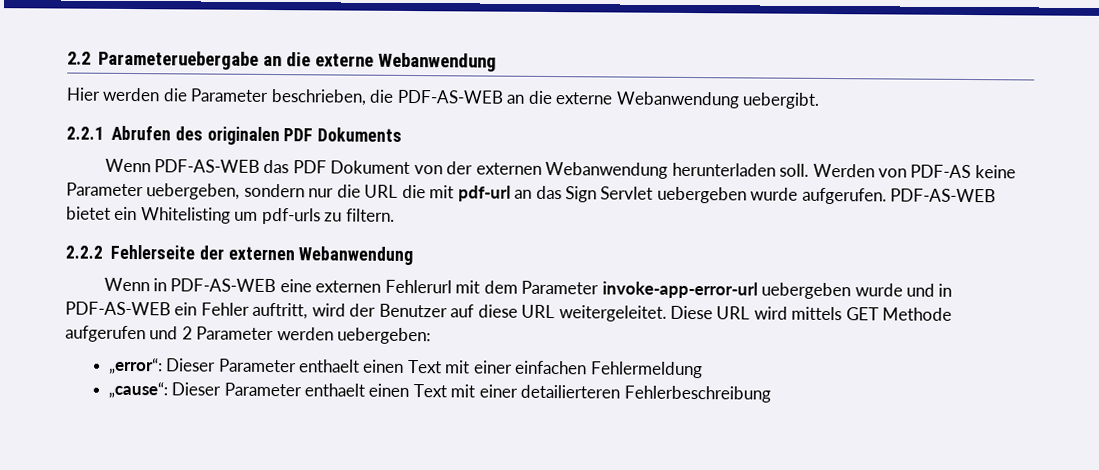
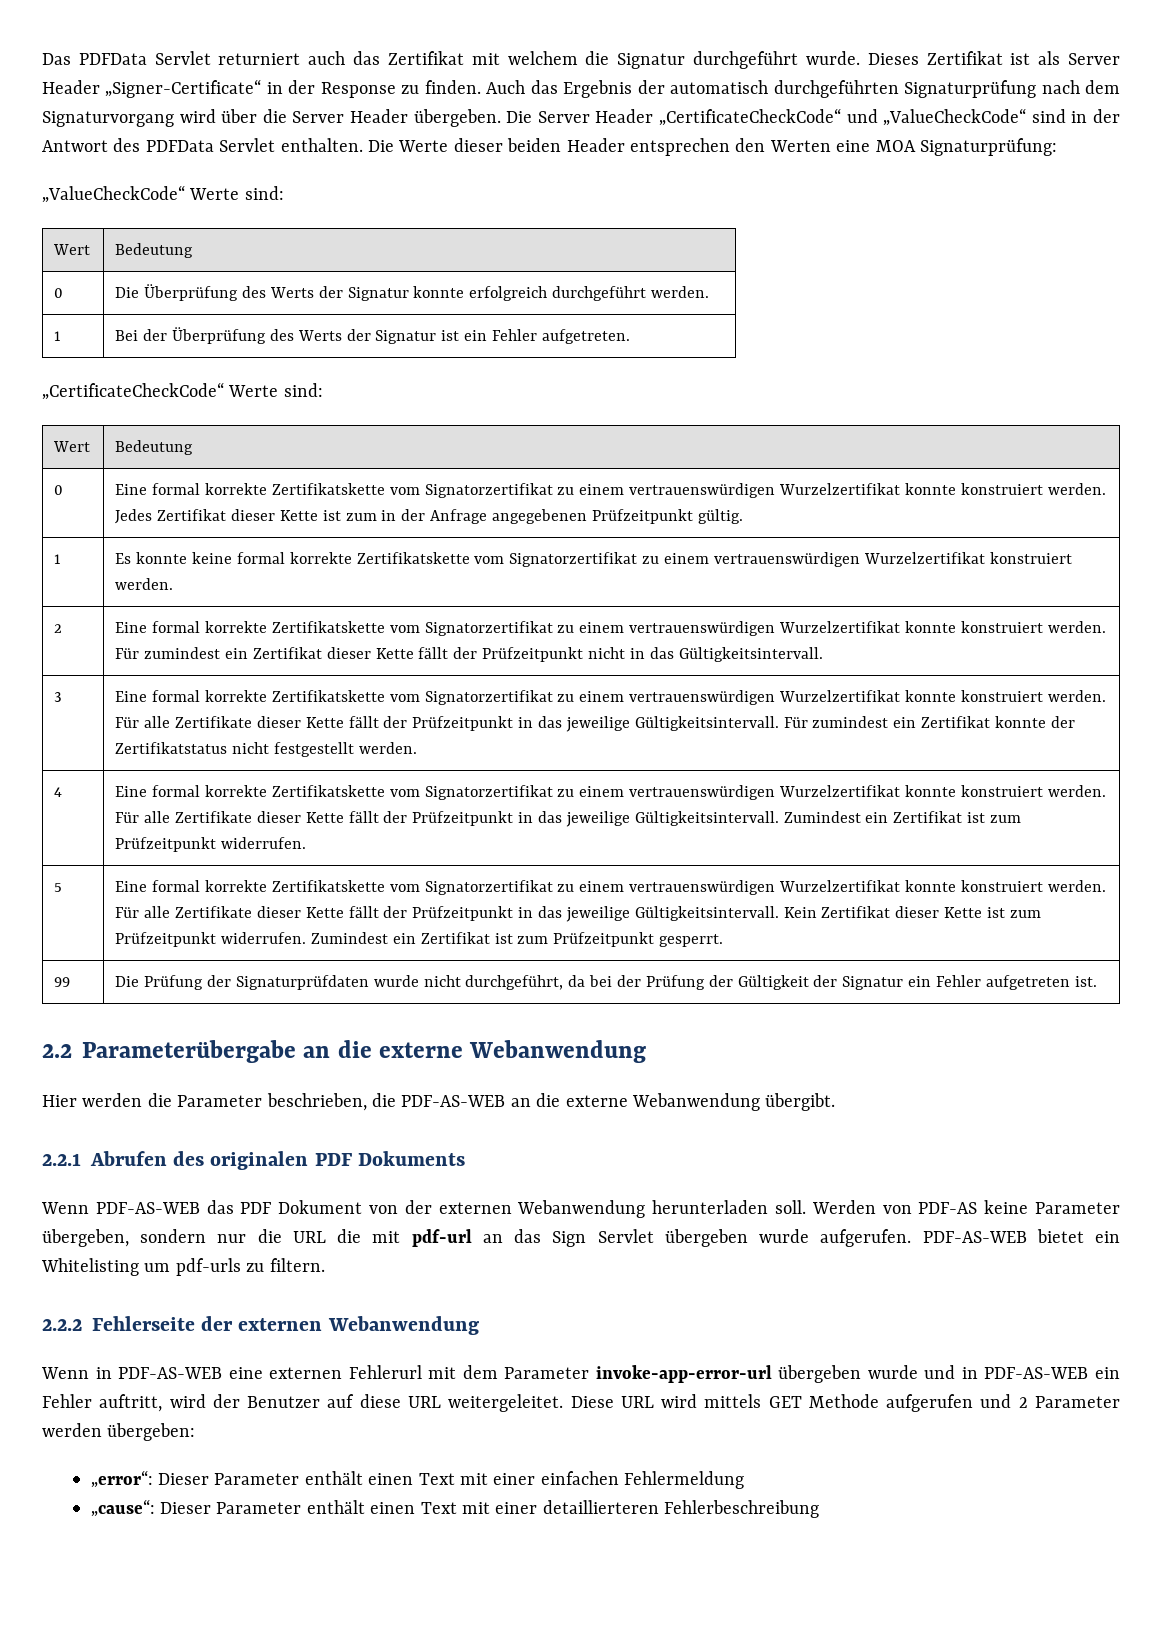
[67,50,260,70] 2.2 Parameteruebergabe -> [42,51,1121,69] [42,79,1120,98] [42,108,1120,127] [42,138,1057,156] [42,185,284,203] [53,244,91,255] [115,243,194,258] [54,288,64,298] [115,284,710,301] [54,331,62,341] [115,327,630,344] [42,382,323,400] [53,441,91,452] [115,440,194,455] [54,485,64,495] [115,483,1106,498] [115,509,743,524] [54,554,62,564] [115,552,1072,567] [115,578,174,590] [54,624,63,633] [115,621,1106,636] [115,647,823,662] [54,692,63,702] [115,690,1106,705] [115,716,1075,732] [115,742,417,757] [54,787,63,797] [115,785,1106,800] [115,811,1022,827] [115,837,307,852] [54,883,63,892] [115,880,1106,895] [115,906,1041,922] [115,932,724,947] [54,977,71,987] [115,975,1097,990] [42,1040,296,1063] Das PDFData Servlet returniert auch das Zertifikat mit welchem die Signatur durchgeführt wurde. Dieses Zertifikat ist als Server Header „Signer-Certificate“ in der Response zu finden. Auch das Ergebnis der automatisch durchgeführten Signaturprüfung nach dem Signaturvorgang wird über die Server Header übergeben. Die Server Header „CertificateCheckCode“ und „ValueCheckCode“ sind in der Antwort des PDFData Servlet enthalten. Die Werte dieser beiden Header entsprechen den Werten eine MOA Signaturprüfung: // „ValueCheckCode“ Werte sind: // Wert | Bedeutung // 0 | Die Überprüfung des Werts der Signatur konnte erfolgreich durchgeführt werden. // 1 | Bei der Überprüfung des Werts der Signatur ist ein Fehler aufgetreten. // „CertificateCheckCode“ Werte sind: // Wert | Bedeutung // 0 | Eine formal korrekte Zertifikatskette vom Signatorzertifikat zu einem vertrauenswürdigen Wurzelzertifikat konnte konstruiert werden. Jedes Zertifikat dieser Kette ist zum in der Anfrage angegebenen Prüfzeitpunkt gültig. // 1 | Es konnte keine formal korrekte Zertifikatskette vom Signatorzertifikat zu einem vertrauenswürdigen Wurzelzertifikat konstruiert werden. // 2 | Eine formal korrekte Zertifikatskette vom Signatorzertifikat zu einem vertrauenswürdigen Wurzelzertifikat konnte konstruiert werden. Für zumindest ein Zertifikat dieser Kette fällt der Prüfzeitpunkt nicht in das Gültigkeitsintervall. // 3 | Eine formal korrekte Zertifikatskette vom Signatorzertifikat zu einem vertrauenswürdigen Wurzelzertifikat konnte konstruiert werden. Für alle Zertifikate dieser Kette fällt der Prüfzeitpunkt in das jeweilige Gültigkeitsintervall. Für zumindest ein Zertifikat konnte der Zertifikatstatus nicht festgestellt werden. // 4 | Eine formal korrekte Zertifikatskette vom Signatorzertifikat zu einem vertrauenswürdigen Wurzelzertifikat konnte konstruiert werden. Für alle Zertifikate dieser Kette fällt der Prüfzeitpunkt in das jeweilige Gültigkeitsintervall. Zumindest ein Zertifikat ist zum Prüfzeitpunkt widerrufen. // 5 | Eine formal korrekte Zertifikatskette vom Signatorzertifikat zu einem vertrauenswürdigen Wurzelzertifikat konnte konstruiert werden. Für alle Zertifikate dieser Kette fällt der Prüfzeitpunkt in das jeweilige Gültigkeitsintervall. Kein Zertifikat dieser Kette ist zum Prüfzeitpunkt widerrufen. Zumindest ein Zertifikat ist zum Prüfzeitpunkt gesperrt. // 99 | Die Prüfung der Signaturprüfdaten wurde nicht durchgeführt, da bei der Prüfung der Gültigkeit der Signatur ein Fehler aufgetreten ist. // 2.2 Parameterübergabe
[742,92,821,109] uebergibt. -> [765,1093,836,1111] übergibt.
[146,183,241,200] uebergeben, -> [42,1229,129,1247] übergeben,
[656,186,747,204] uebergeben -> [664,1229,748,1247] übergeben
[761,282,852,300] uebergeben -> [778,1365,862,1383] übergeben
[337,327,432,345] uebergeben: -> [107,1423,196,1441] übergeben:
[298,359,360,373] enthaelt -> [304,1471,363,1485] enthält
[303,383,621,399] enthaelt einen Text mit einer detailierteren -> [306,1500,659,1514] enthält einen Text mit einer detaillierteren

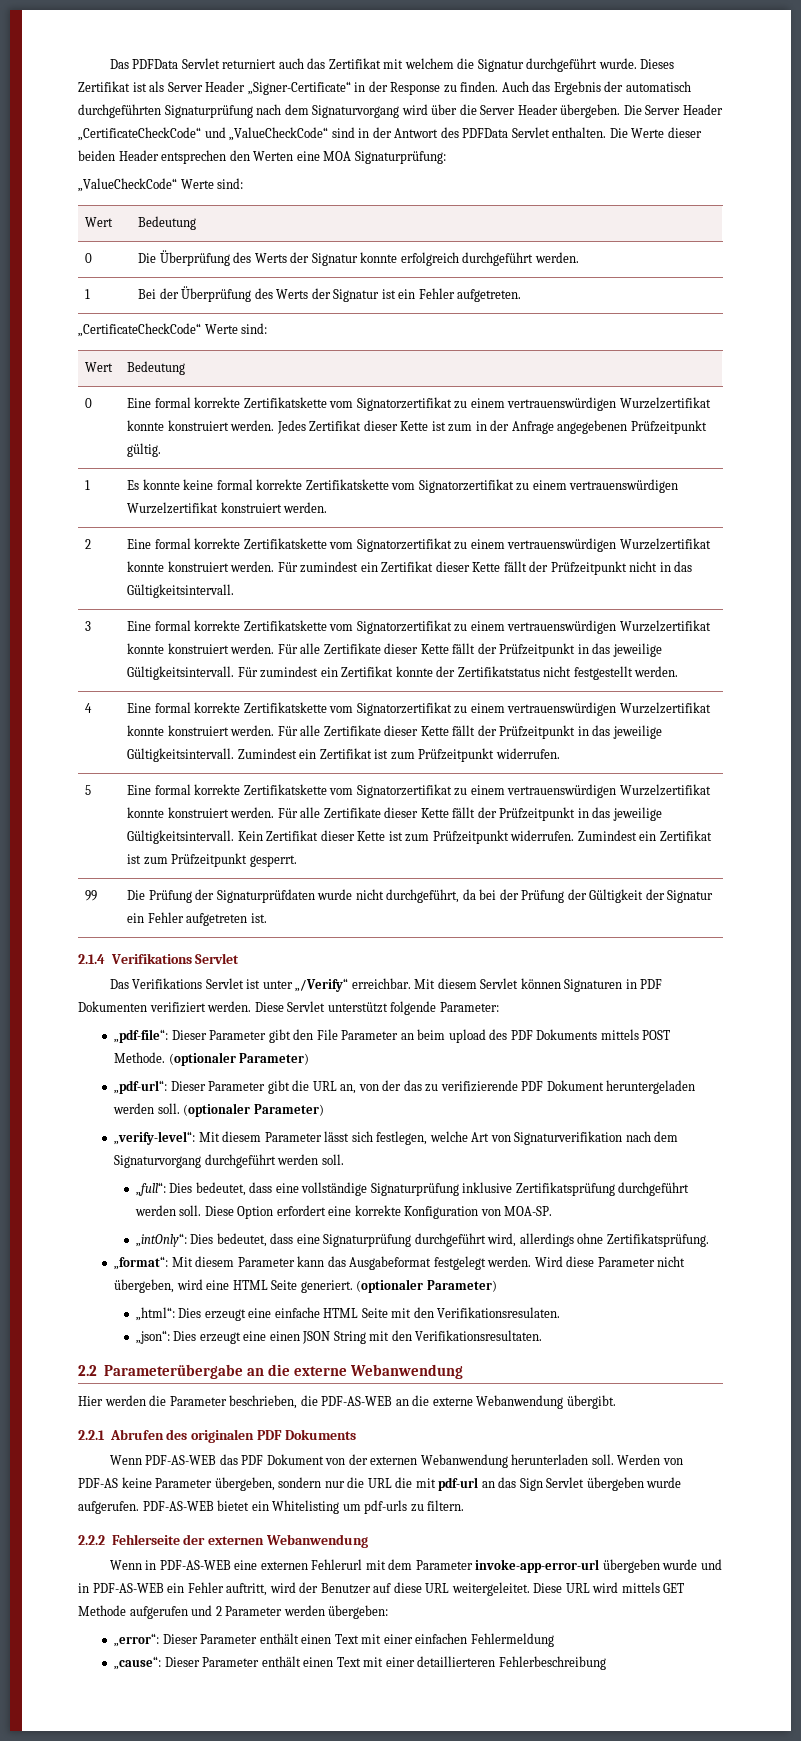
(1097, 981) none -> [78,953,240,964] [109,978,663,992] [78,1001,499,1015] [114,1029,671,1043] [114,1052,310,1066] [114,1080,696,1094] [113,1103,324,1117] [114,1131,679,1145] [114,1154,344,1168] [135,1182,690,1196] [134,1205,553,1219] [135,1233,709,1247] [114,1256,686,1270] [114,1279,497,1293] [135,1307,561,1321] [135,1330,543,1344] // 2.1.4 Verifikations Servlet // Das Verifikations Servlet ist unter „/Verify“ erreichbar. Mit diesem Servlet können Signaturen in PDF Dokumenten verifiziert werden. Diese Servlet unterstützt folgende Parameter: // „pdf-file“: Dieser Parameter gibt den File Parameter an beim upload des PDF Dokuments mittels POST Methode. (optionaler Parameter) // „pdf-url“: Dieser Parameter gibt die URL an, von der das zu verifizierende PDF Dokument heruntergeladen werden soll. (optionaler Parameter) // „verify-level“: Mit diesem Parameter lässt sich festlegen, welche Art von Signaturverifikation nach dem Signaturvorgang durchgeführt werden soll. // „full“: Dies bedeutet, dass eine vollständige Signaturprüfung inklusive Zertifikatsprüfung durchgeführt werden soll. Diese Option erfordert eine korrekte Konfiguration von MOA-SP. // „intOnly“: Dies bedeutet, dass eine Signaturprüfung durchgeführt wird, allerdings ohne Zertifikatsprüfung. // „format“: Mit diesem Parameter kann das Ausgabeformat festgelegt werden. Wird diese Parameter nicht übergeben, wird eine HTML Seite generiert. (optionaler Parameter) // „html“: Dies erzeugt eine einfache HTML Seite mit den Verifikationsresulaten. // „json“: Dies erzeugt eine einen JSON String mit den Verifikationsresultaten.

